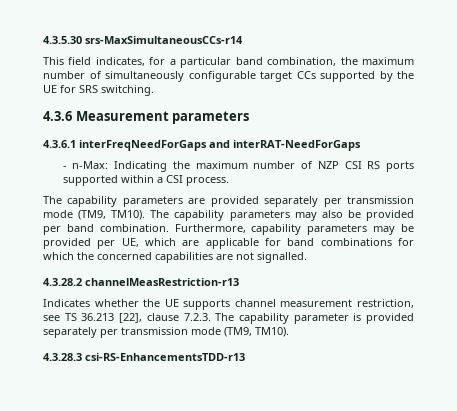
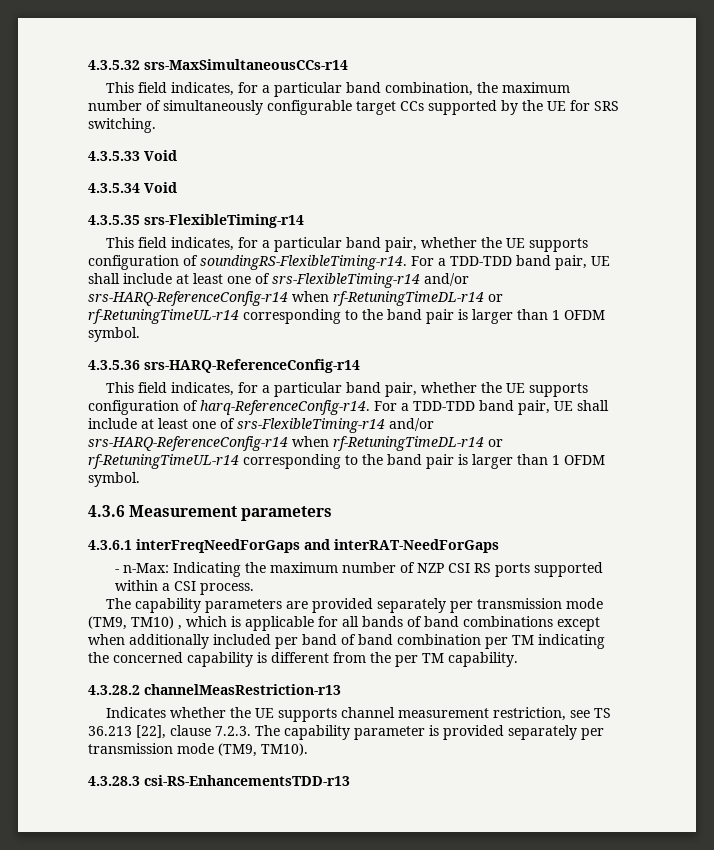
[43,36,82,44] 4.3.5.30 -> [88,60,140,70] 4.3.5.32
(154, 90) none -> [88,150,177,161] [88,182,177,193] [88,214,304,228] [106,237,589,252] [88,255,610,270] [88,273,469,288] [88,291,503,306] [88,309,605,324] [88,327,140,342] [88,359,360,373] [106,382,589,397] [88,400,609,415] [88,418,434,433] [88,436,503,451] [88,454,605,469] [88,472,140,487] // 4.3.5.33 Void // 4.3.5.34 Void // 4.3.5.35 srs-FlexibleTiming-r14 // This field indicates, for a particular band pair, whether the UE supports configuration of soundingRS-FlexibleTiming-r14. For a TDD-TDD band pair, UE shall include at least one of srs-FlexibleTiming-r14 and/or srs-HARQ-ReferenceConfig-r14 when rf-RetuningTimeDL-r14 or rf-RetuningTimeUL-r14 corresponding to the band pair is larger than 1 OFDM symbol. // 4.3.5.36 srs-HARQ-ReferenceConfig-r14 // This field indicates, for a particular band pair, whether the UE supports configuration of harq-ReferenceConfig-r14. For a TDD-TDD band pair, UE shall include at least one of srs-FlexibleTiming-r14 and/or srs-HARQ-ReferenceConfig-r14 when rf-RetuningTimeDL-r14 or rf-RetuningTimeUL-r14 corresponding to the band pair is larger than 1 OFDM symbol.
[111,210,414,221] [43,224,414,235] [43,238,414,249] [43,252,307,263] TM10). The capability parameters may also be provided per band combination. Furthermore, capability parameters may be provided per UE, which are applicable for band combinations for which the concerned capabilities are not signalled. -> [131,616,600,631] [88,634,605,649] [88,652,518,667] TM10) , which is applicable for all bands of band combinations except when additionally included per band of band combination per TM indicating the concerned capability is different from the per TM capability.

